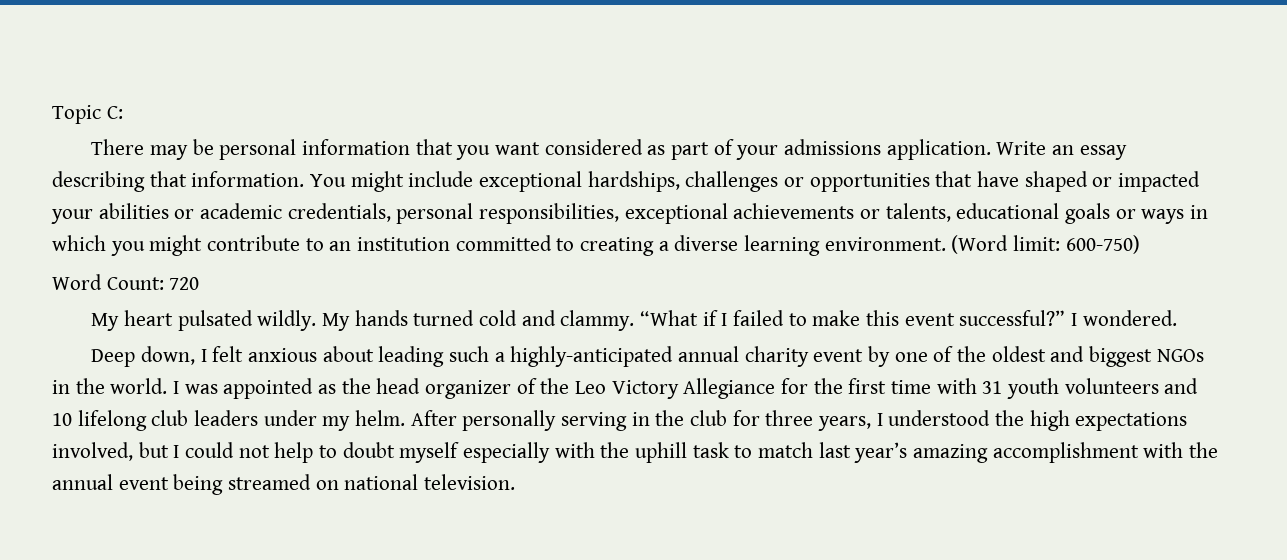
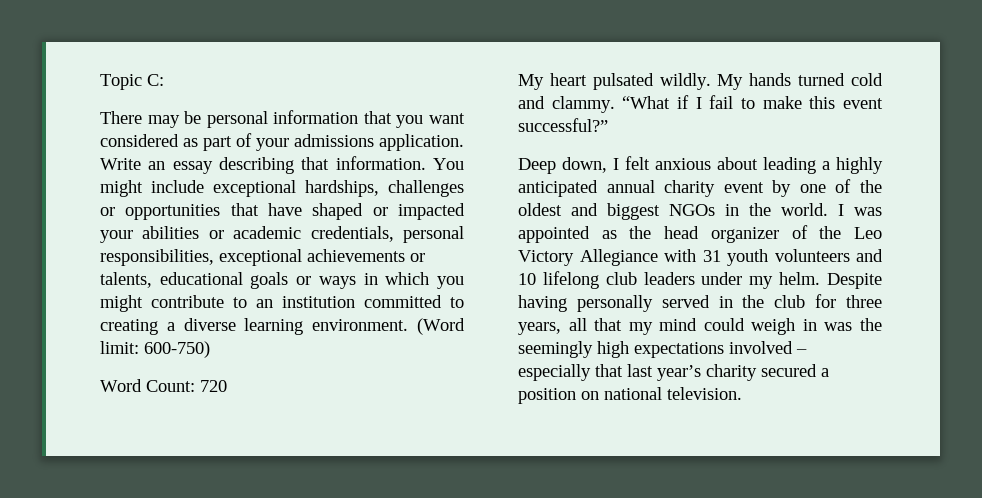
[733,310,785,326] failed -> [709,95,734,109] fail
[1071,310,1177,326] I wondered. -> (608, 125) none
[449,346,674,367] such a highly-anticipated -> [822,157,883,174] [518,180,598,197] a highly anticipated
[781,378,932,394] for the first time -> (658, 257) none
[410,410,628,431] After personally serving -> [827,273,882,289] [518,295,710,312] Despite having personally served
[876,410,1188,431] [52,442,1219,463] [52,474,312,495] I understood the high expectations involved, but I could not help to doubt myself especially with the uphill task to match last year’s amazing accomplishment with the annual event being streamed -> [568,318,882,335] [518,341,807,358] [518,364,829,381] [518,388,576,404] all that my mind could weigh in was the seemingly high expectations involved – especially that last year’s charity secured a position

